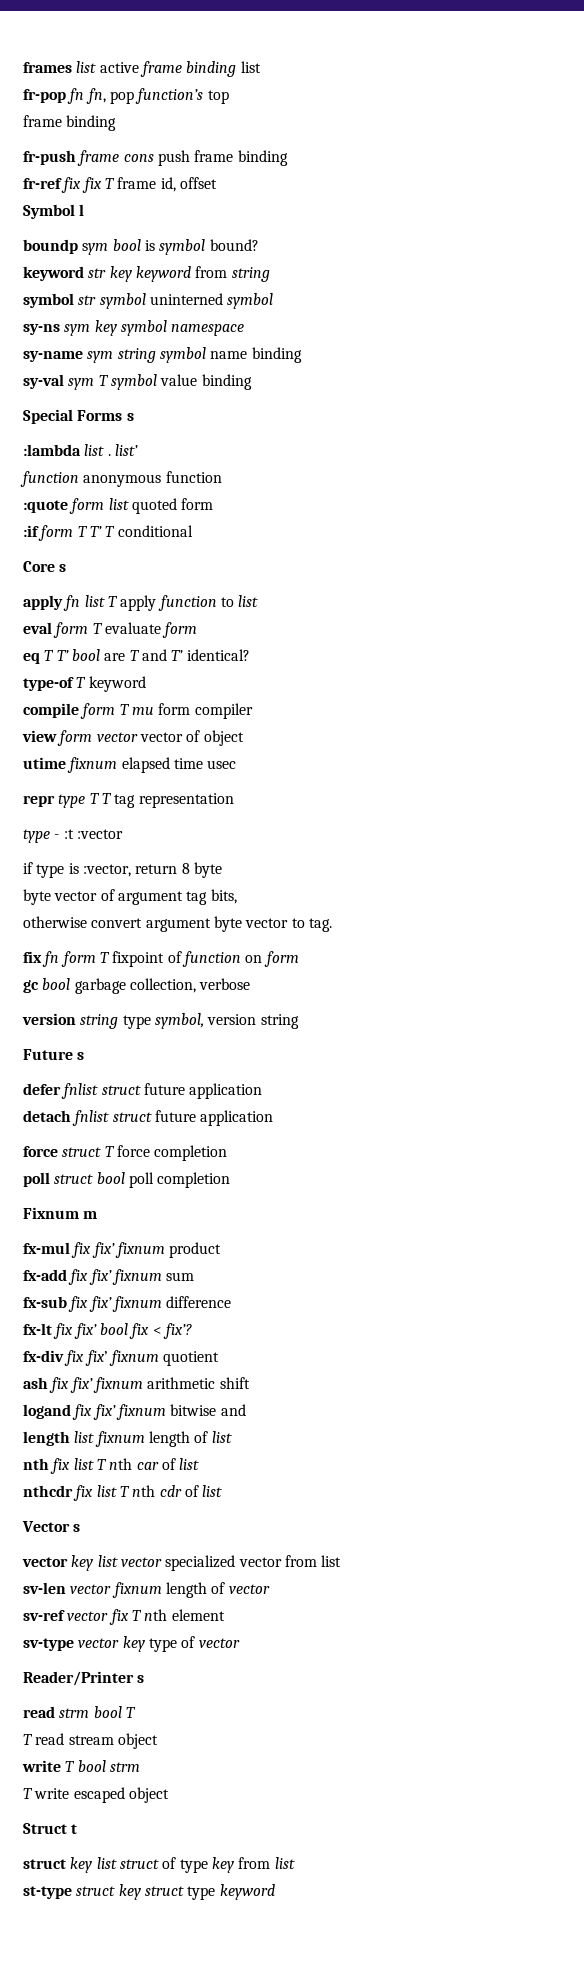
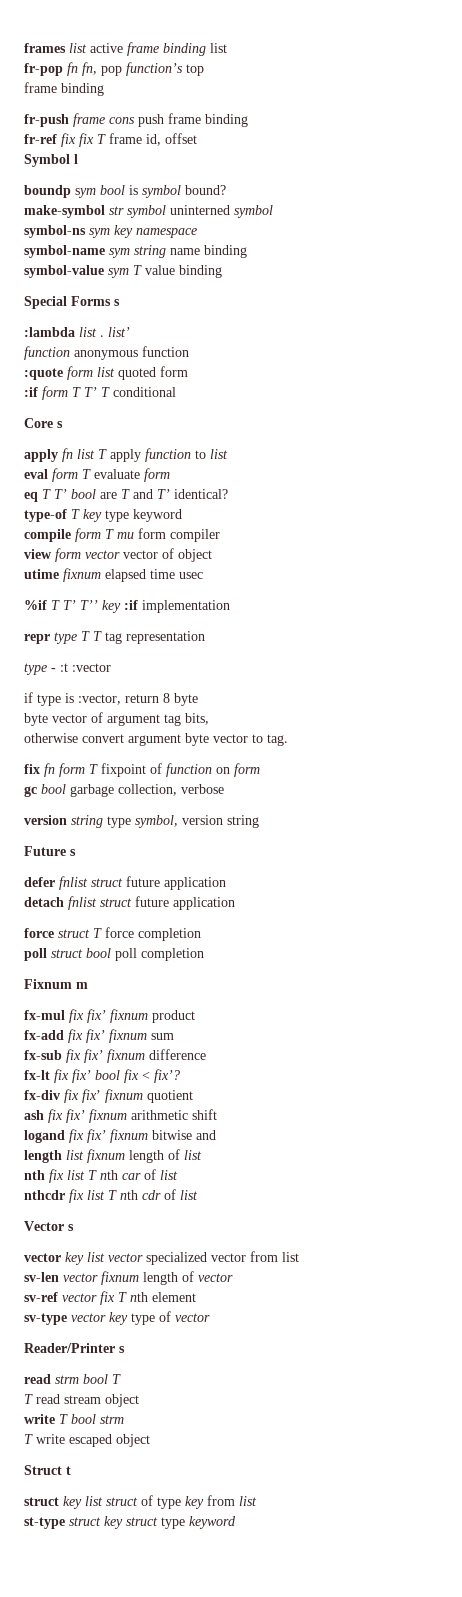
[23,266,270,282] [23,293,74,308] keyword str key keyword from string // symbol -> [24,205,105,218] make-symbol
[23,324,60,335] sy-ns -> [24,225,86,238] symbol-ns
[120,320,167,336] symbol -> (133, 231) none
[23,351,83,362] sy-name -> [24,245,105,258] symbol-name
[159,347,206,363] symbol -> (166, 251) none
[23,374,64,389] sy-val -> [24,265,104,278] symbol-value
[110,374,157,390] symbol -> (142, 270) none
(87, 682) none -> [83,509,129,522] key type
(237, 764) none -> [24,600,230,613] // %if T T’ T’’ key :if implementation

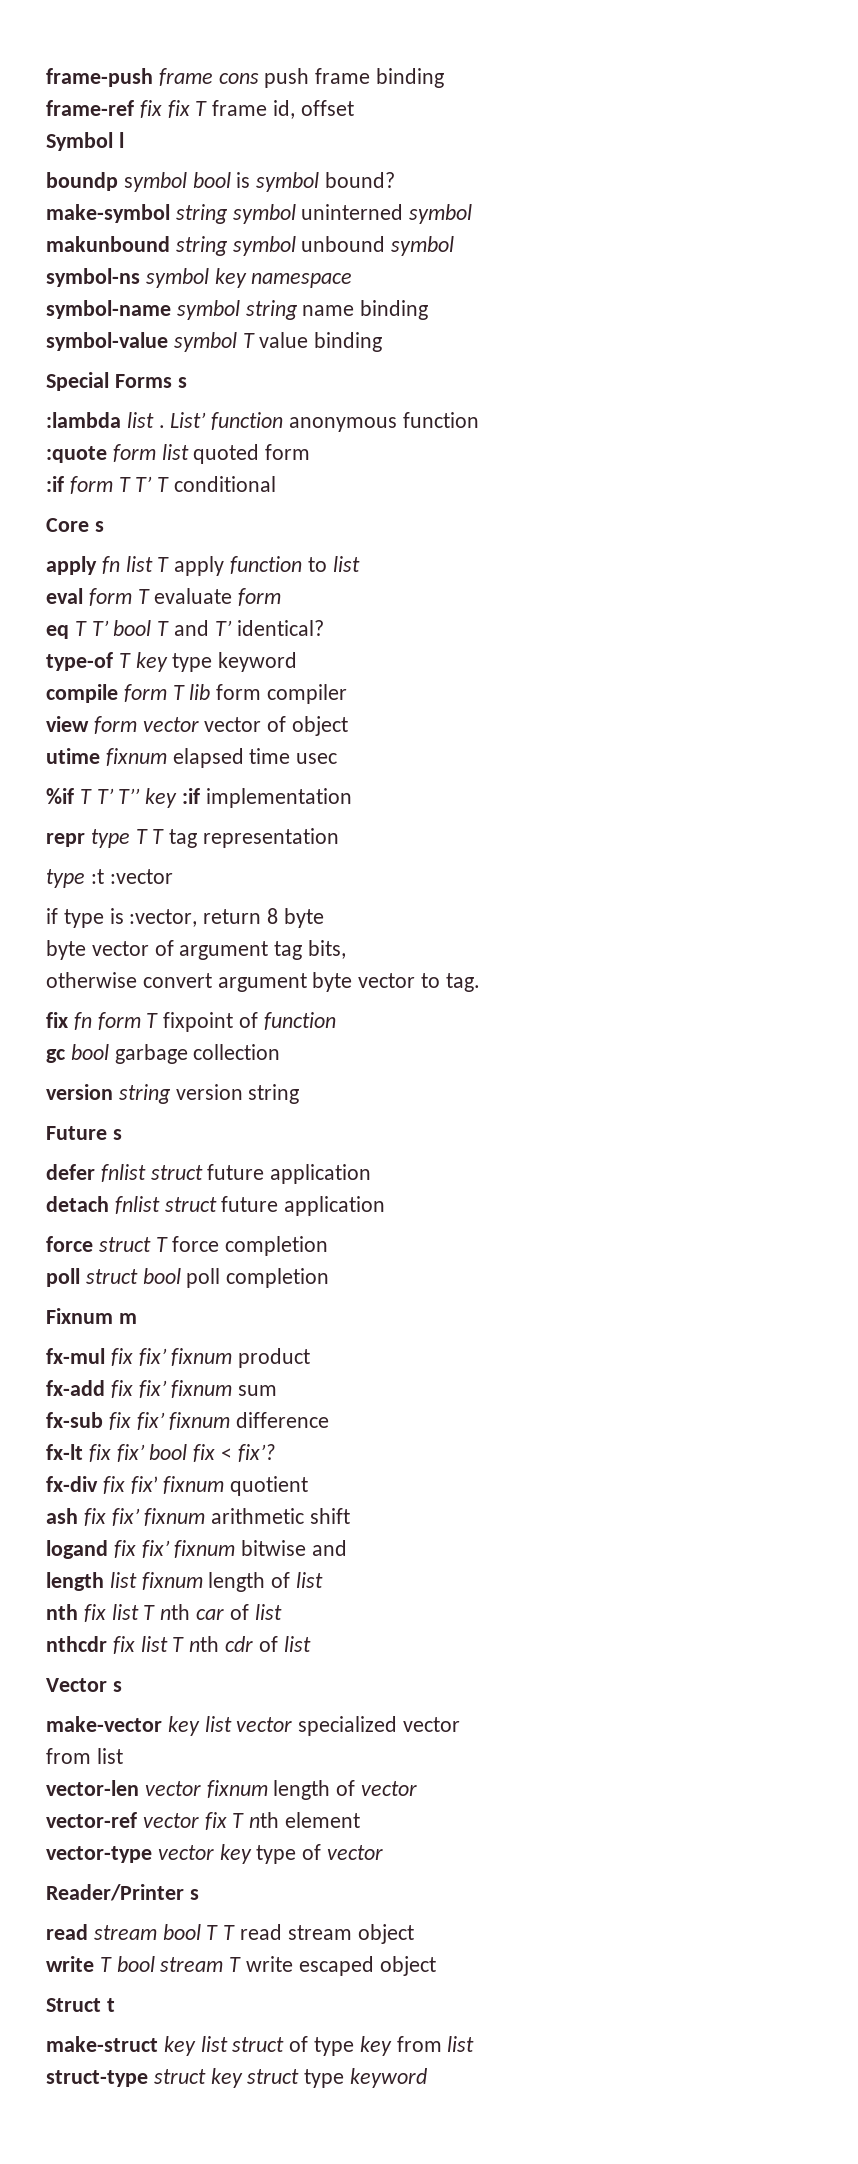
[24,42,227,56] [24,62,204,76] [24,82,104,96] [24,114,69,127] frames list active frame binding list // fr-pop fn fn, pop function’s top // frame binding // fr-push -> [46,68,153,87] frame-push
[24,134,57,144] fr-ref -> [46,100,134,116] frame-ref
[75,188,96,198] sym -> [123,172,187,192] symbol
[109,206,124,215] str -> [175,204,228,224] string
(273, 211) none -> [46,236,455,256] // makunbound string symbol unbound symbol
[89,228,110,238] sym -> [145,268,209,288] symbol
[109,248,130,258] sym -> [176,300,240,320] symbol
[108,268,129,278] sym -> [173,332,237,352] symbol
[108,327,130,337] list’ // -> [170,412,207,428] List’
[100,492,117,499] are -> (152, 628) none
[117,532,134,539] mu -> [189,684,211,700] lib
[51,668,56,672] - -> (85, 878) none
[216,763,260,777] on form -> (336, 1021) none
[118,784,224,796] [24,815,178,828] collection, verbose // version string type symbol, -> [193,1044,281,1060] [46,1084,171,1104] collection // version string
[24,1253,61,1262] vector -> [46,1716,162,1732] make-vector
[250,1251,299,1262] [24,1272,59,1282] from list // sv-len -> [46,1748,123,1764] [46,1780,139,1796] // from list // vector-len
[24,1292,58,1302] sv-ref -> [46,1812,137,1828] vector-ref
[24,1313,67,1325] sv-type -> [46,1846,152,1863] vector-type
[55,1374,121,1384] strm bool T // -> [93,1924,219,1940] stream bool T
[100,1415,124,1424] strm // -> [160,1957,224,1972] stream
[24,1497,59,1506] struct -> [46,2036,158,2052] make-struct
[24,1517,65,1529] st-type -> [46,2070,148,2087] struct-type

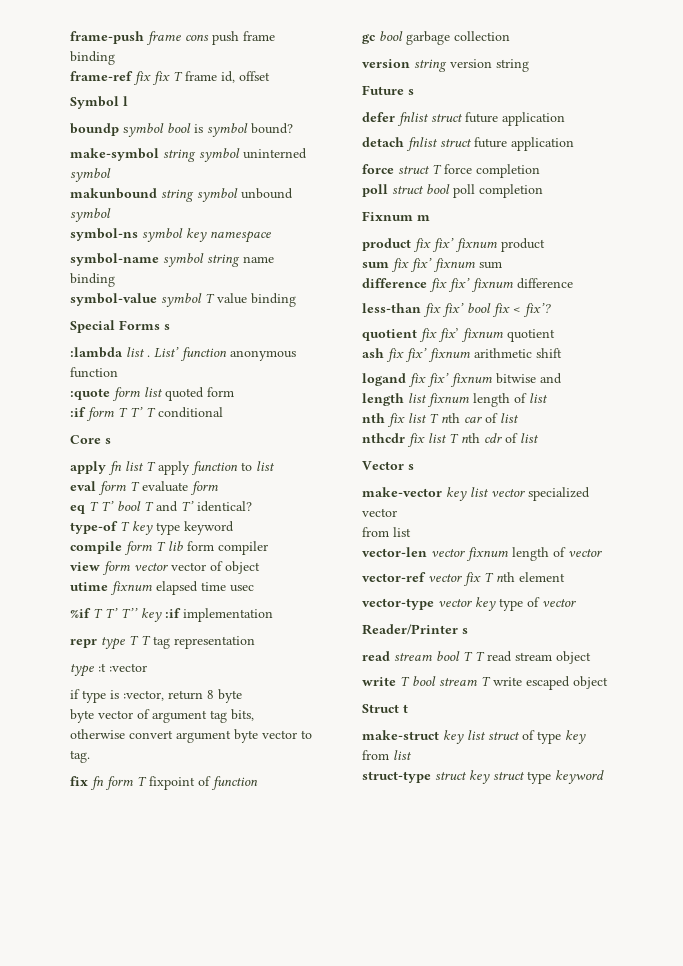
[46,1348,105,1364] fx-mul -> [362,238,411,251] product
[46,1380,105,1396] fx-add -> [362,262,389,268] sum
[46,1412,103,1428] fx-sub -> [362,278,427,288] difference
[46,1444,83,1460] fx-lt -> [362,303,421,313] less-than
[46,1476,98,1492] fx-div -> [362,329,417,341] quotient

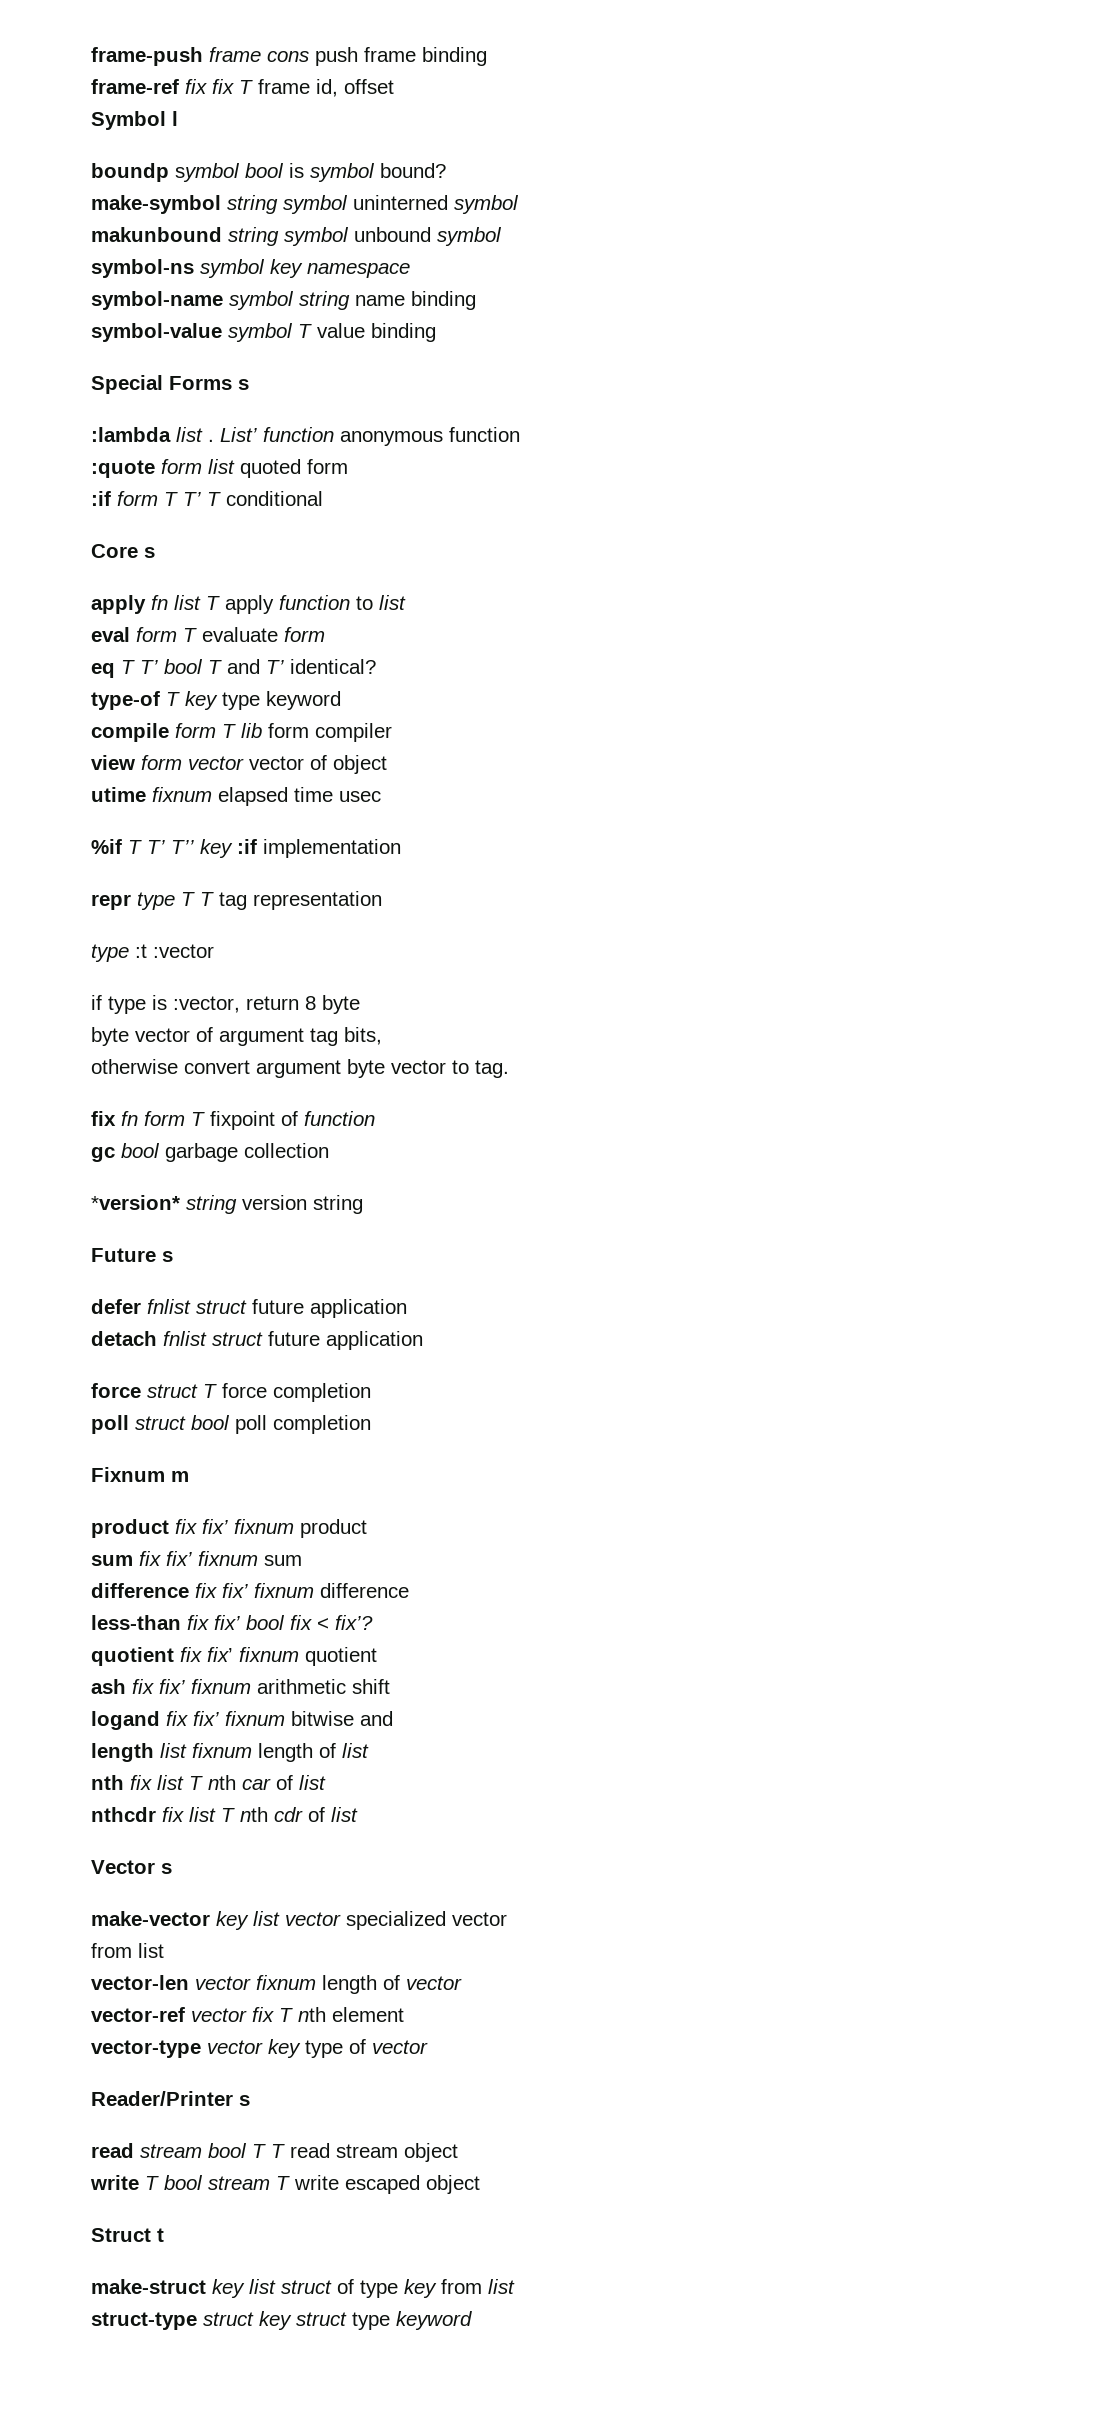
[362,59,410,68] version -> [91,1195,180,1210] *version*

